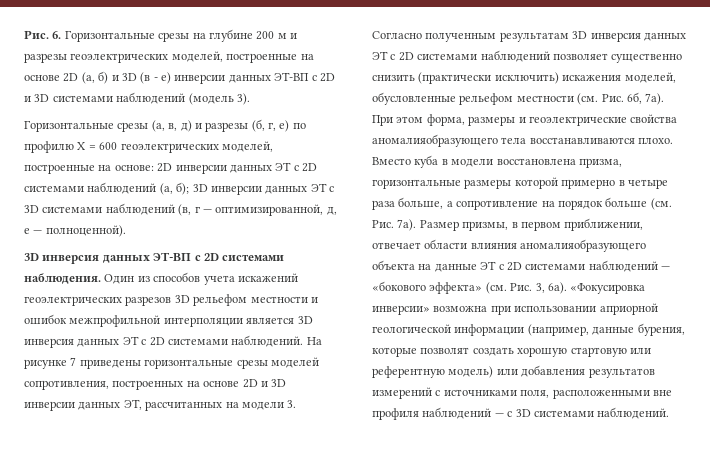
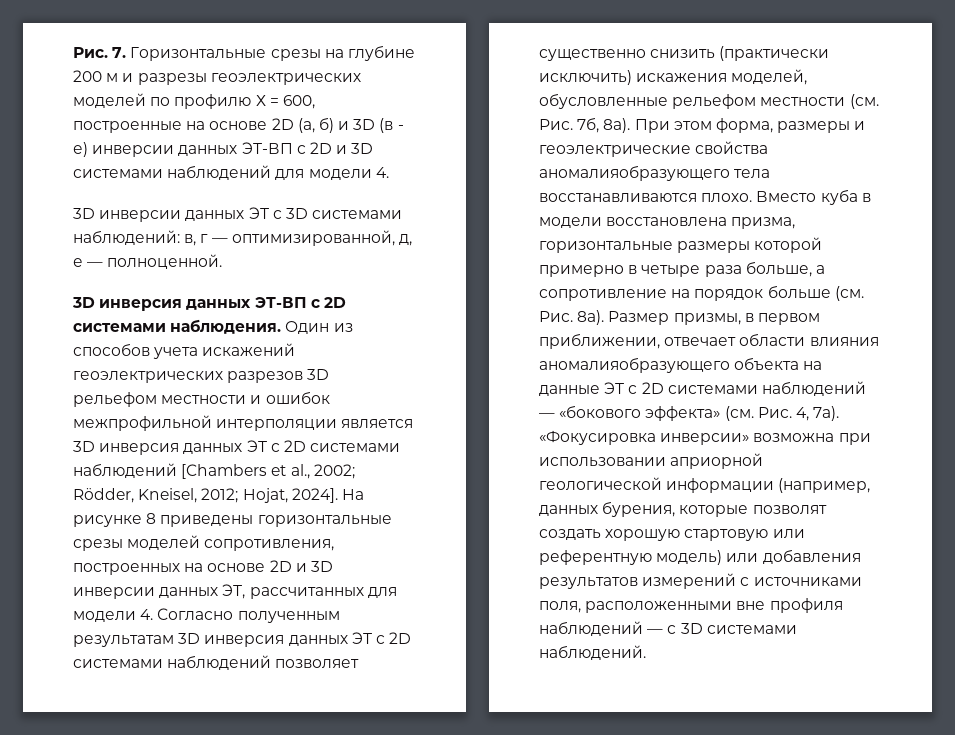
[24,30,62,39] Рис. 6. -> [73,47,127,58] Рис. 7.
[171,51,223,62] моделей, -> [73,93,315,109] моделей по профилю Х = 600,
[188,93,250,105] [24,119,306,132] [24,141,273,153] [24,162,317,174] [24,182,190,195] (модель 3). // Горизонтальные срезы (а, в, д) и разрезы (б, г, е) по профилю Х = 600 геоэлектрических моделей, построенные на основе: 2D инверсии данных ЭТ с 2D системами наблюдений (а, б); -> [275,167,389,180] для модели 4. //
[105,203,192,216] наблюдений (в, -> [73,230,197,246] наблюдений: в,
[45,225,126,237] полноценной). -> [107,254,223,269] полноценной.
[231,335,304,347] наблюдений. -> [73,463,355,479] [73,488,338,503] наблюдений [Chambers et al., 2002; Rödder, Kneisel, 2012; Hojat, 2024].
[70,357,77,366] 7 -> [146,513,157,524] 8
[225,400,297,410] на модели 3. -> [367,587,397,598] [73,609,154,622] для модели 4.
[626,92,665,105] 6б, 7а). -> [577,117,631,133] 7б, 8а).
[397,219,417,231] 7а). -> [577,310,605,325] 8а).
[535,282,567,294] 3, 6а). -> [795,406,840,421] 4, 7а).
[592,327,635,335] данные -> [539,505,598,516] данных

